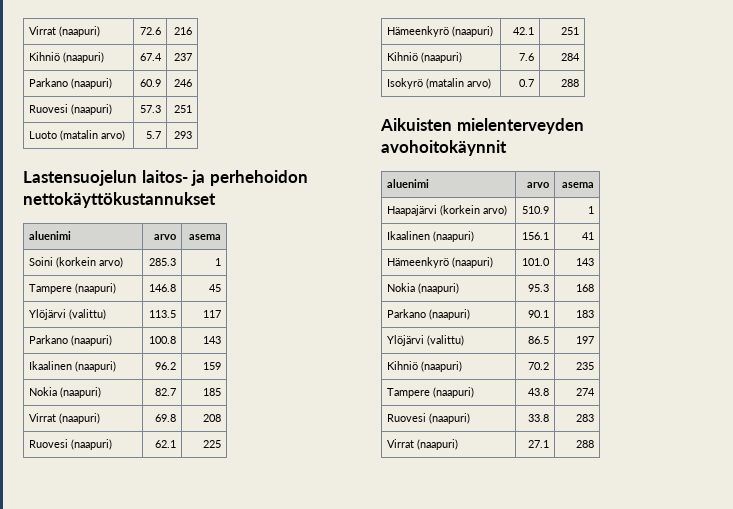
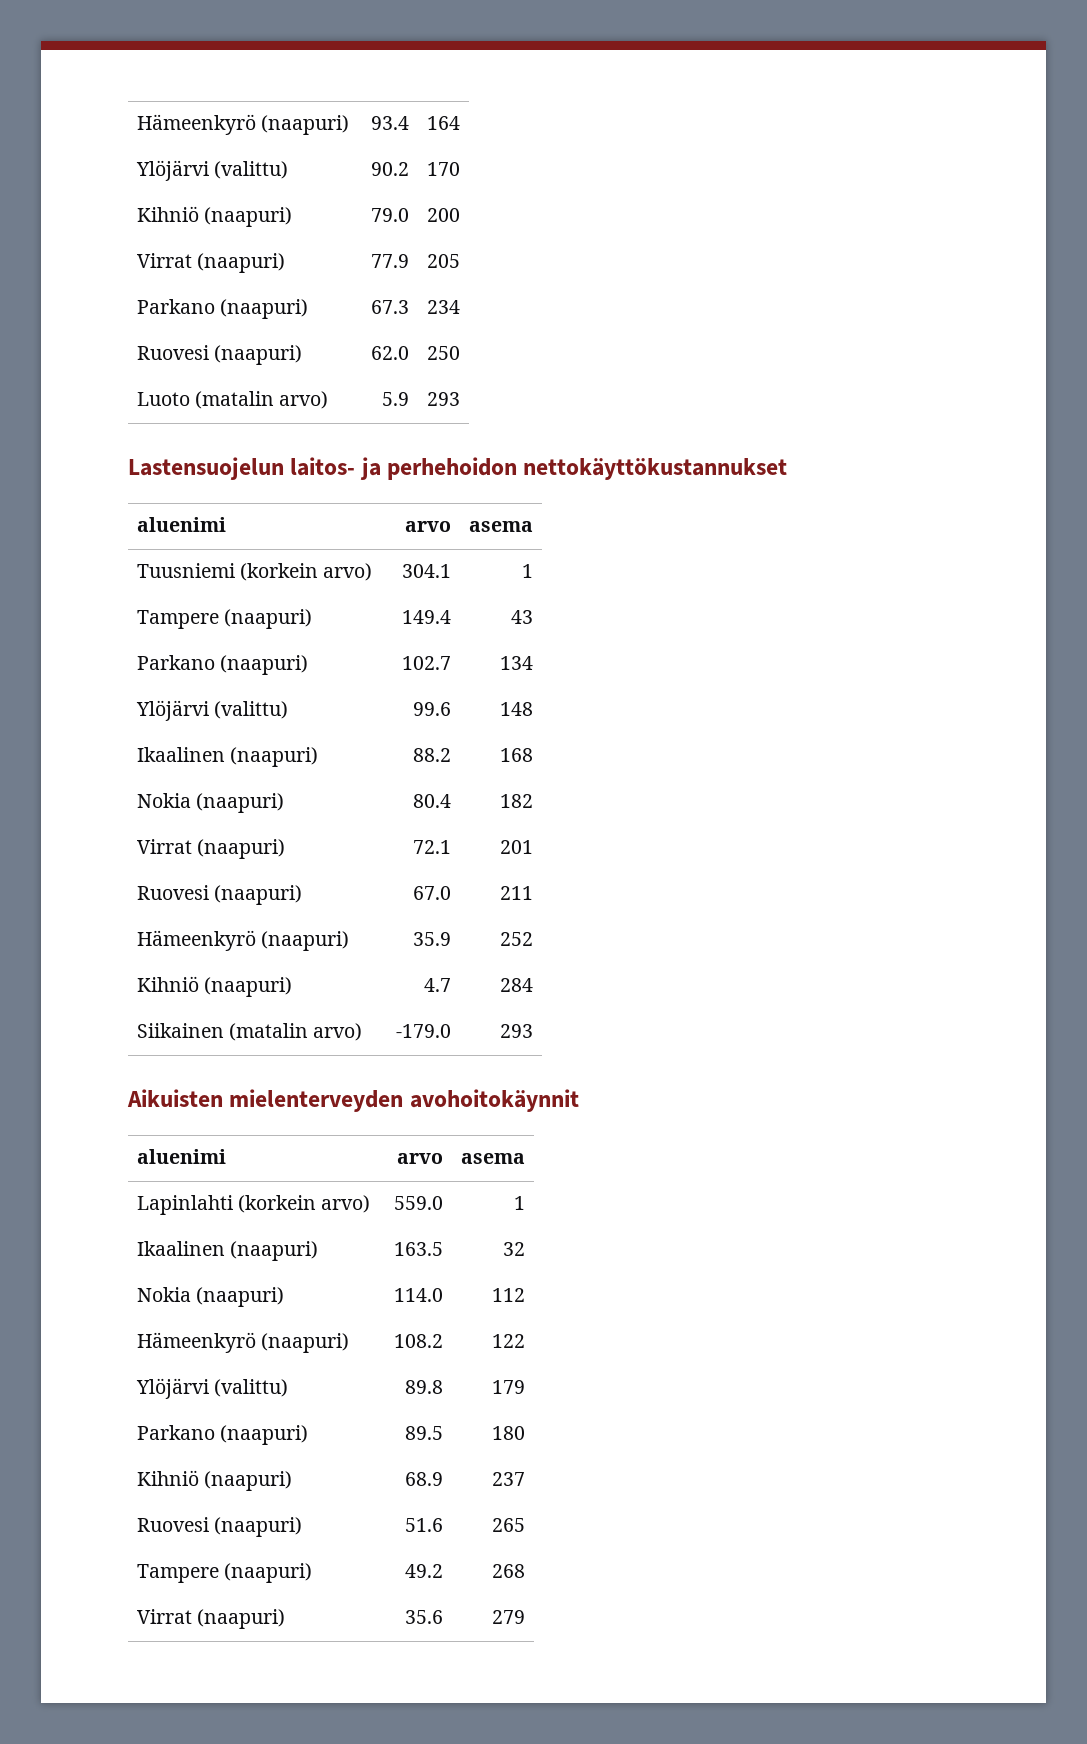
[28,26,100,37] [140,27,162,35] [174,27,193,35] [28,52,104,63] [140,53,163,61] [174,53,193,61] [28,78,112,89] [140,79,162,87] [174,79,193,87] [28,104,112,115] [140,105,162,113] [174,105,193,113] Virrat (naapuri) | 72.6 | 216 // Kihniö (naapuri) | 67.4 | 237 // Parkano (naapuri) | 60.9 | 246 // Ruovesi (naapuri) | 57.3 | 251 -> [136,114,350,135] [371,116,410,130] [427,116,461,130] [135,160,289,181] [371,162,410,176] [427,162,461,176] [136,206,293,227] [371,208,410,222] [427,208,461,222] [136,253,286,273] [371,254,410,268] [427,254,461,268] [136,299,309,319] [371,300,410,314] [427,300,461,314] [136,345,303,365] [371,346,410,360] [427,346,461,360] Hämeenkyrö (naapuri) | 93.4 | 164 // Ylöjärvi (valittu) | 90.2 | 170 // Kihniö (naapuri) | 79.0 | 200 // Virrat (naapuri) | 77.9 | 205 // Parkano (naapuri) | 67.3 | 234 // Ruovesi (naapuri) | 62.0 | 250
[146,131,162,139] 5.7 -> [382,392,410,406] 5.9
[28,257,123,268] [149,258,177,266] Soini (korkein arvo) | 285.3 -> [136,563,373,581] [402,564,452,578] Tuusniemi (korkein arvo) | 304.1
[149,284,177,292] [209,284,222,292] [28,309,106,320] [149,310,177,318] [203,310,222,318] [28,335,112,346] [149,336,177,344] [203,336,222,344] [28,361,116,372] [155,362,177,370] [203,362,222,370] [28,387,101,398] [155,388,177,396] [203,388,222,396] [28,413,100,424] [155,414,177,422] [203,414,222,422] [28,439,112,450] [155,440,177,448] [203,440,222,448] [386,26,493,37] [513,27,535,35] [561,27,580,35] [386,52,462,63] [519,53,535,61] 146.8 | 45 // Ylöjärvi (valittu) | 113.5 | 117 // Parkano (naapuri) | 100.8 | 143 // Ikaalinen (naapuri) | 96.2 | 159 // Nokia (naapuri) | 82.7 | 185 // Virrat (naapuri) | 69.8 | 208 // Ruovesi (naapuri) | 62.1 | 225 // Hämeenkyrö (naapuri) | 42.1 | 251 // Kihniö (naapuri) | 7.6 -> [402,610,452,624] [511,610,534,624] [136,655,309,675] [402,656,452,670] [500,656,534,670] [135,700,289,721] [413,702,452,716] [500,702,534,716] [136,747,319,767] [413,748,452,762] [500,748,534,762] [136,793,285,813] [413,794,452,808] [500,794,534,808] [136,839,286,859] [413,840,452,854] [500,840,534,854] [136,885,303,905] [413,886,452,900] [500,886,534,900] [136,930,350,951] [413,932,452,946] [500,932,534,946] [136,976,293,997] [424,978,452,992] 149.4 | 43 // Parkano (naapuri) | 102.7 | 134 // Ylöjärvi (valittu) | 99.6 | 148 // Ikaalinen (naapuri) | 88.2 | 168 // Nokia (naapuri) | 80.4 | 182 // Virrat (naapuri) | 72.1 | 201 // Ruovesi (naapuri) | 67.0 | 211 // Hämeenkyrö (naapuri) | 35.9 | 252 // Kihniö (naapuri) | 4.7
[386,78,491,89] [519,79,535,87] [561,79,580,87] Isokyrö (matalin arvo) | 0.7 | 288 -> [136,1023,363,1041] [396,1024,452,1038] [500,1024,534,1038] Siikainen (matalin arvo) | -179.0 | 293
[386,205,507,216] [522,206,550,214] Haapajärvi (korkein arvo) | 510.9 -> [136,1195,371,1215] [394,1196,444,1210] Lapinlahti (korkein arvo) | 559.0
[522,232,550,240] [582,232,595,240] [386,257,493,268] [522,258,551,266] [576,258,595,266] [386,283,459,294] [528,284,550,292] [576,284,595,292] [386,309,470,320] [528,310,550,318] [576,310,595,318] [386,335,464,346] [528,336,550,344] [576,336,595,344] [386,361,462,372] [528,362,550,370] [576,362,595,370] [386,387,474,398] [528,388,550,396] [576,388,596,396] [386,413,470,424] [528,414,550,422] [576,414,595,422] [386,439,458,450] [528,440,550,448] [576,440,595,448] 156.1 | 41 // Hämeenkyrö (naapuri) | 101.0 | 143 // Nokia (naapuri) | 95.3 | 168 // Parkano (naapuri) | 90.1 | 183 // Ylöjärvi (valittu) | 86.5 | 197 // Kihniö (naapuri) | 70.2 | 235 // Tampere (naapuri) | 43.8 | 274 // Ruovesi (naapuri) | 33.8 | 283 // Virrat (naapuri) | 27.1 | 288 -> [394,1242,444,1256] [503,1242,526,1256] [136,1287,285,1307] [394,1288,444,1302] [492,1288,526,1302] [136,1332,350,1353] [394,1334,444,1348] [492,1334,526,1348] [135,1378,289,1399] [405,1380,444,1394] [492,1380,526,1394] [136,1425,309,1445] [405,1426,444,1440] [492,1426,526,1440] [136,1470,293,1491] [405,1472,444,1486] [492,1472,526,1486] [136,1517,303,1537] [405,1518,444,1532] [492,1518,526,1532] [136,1563,313,1583] [405,1564,444,1578] [492,1564,526,1578] [136,1609,286,1629] [405,1610,444,1624] [492,1610,526,1624] 163.5 | 32 // Nokia (naapuri) | 114.0 | 112 // Hämeenkyrö (naapuri) | 108.2 | 122 // Ylöjärvi (valittu) | 89.8 | 179 // Parkano (naapuri) | 89.5 | 180 // Kihniö (naapuri) | 68.9 | 237 // Ruovesi (naapuri) | 51.6 | 265 // Tampere (naapuri) | 49.2 | 268 // Virrat (naapuri) | 35.6 | 279

